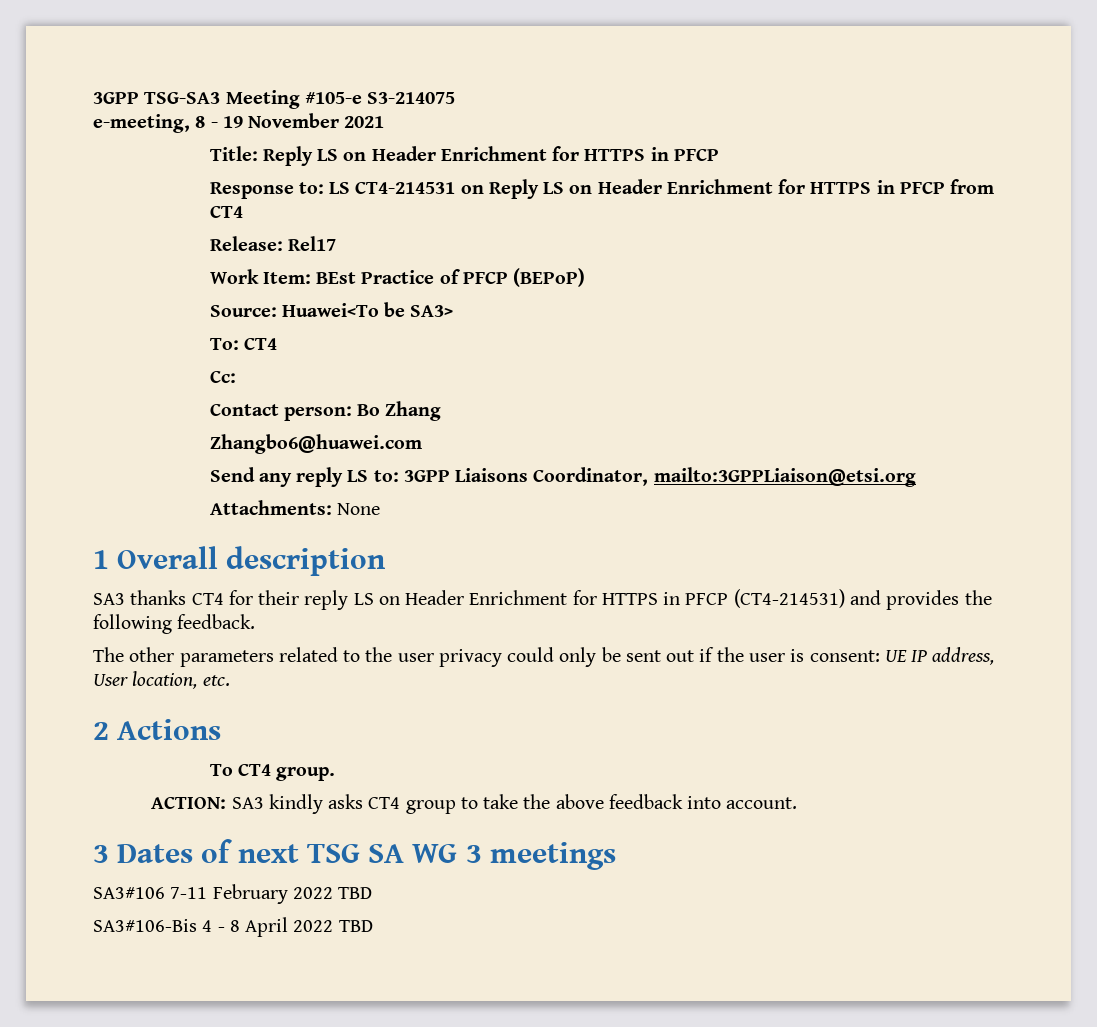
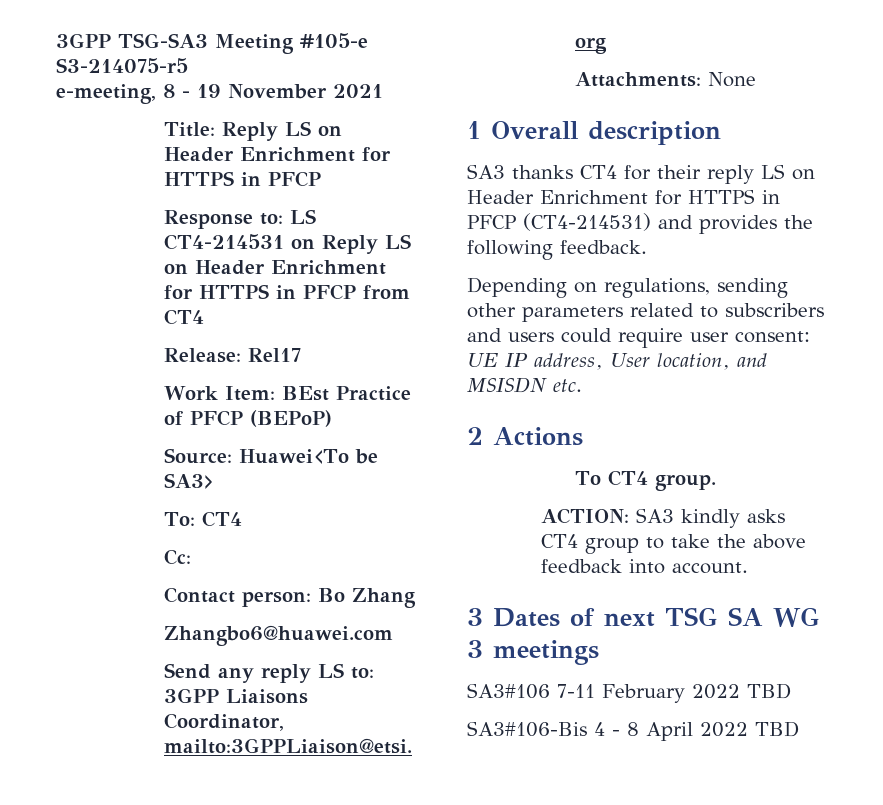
[367,92,456,104] S3-214075 -> [56,58,188,73] S3-214075-r5
[93,647,805,667] The other parameters related to the user privacy could only be sent out if the user is -> [467,277,788,298] [467,303,824,322] [467,328,729,348] Depending on regulations, sending other parameters related to subscribers and users could require user
(198, 680) none -> [737,353,767,367] [467,377,547,393] and MSISDN

